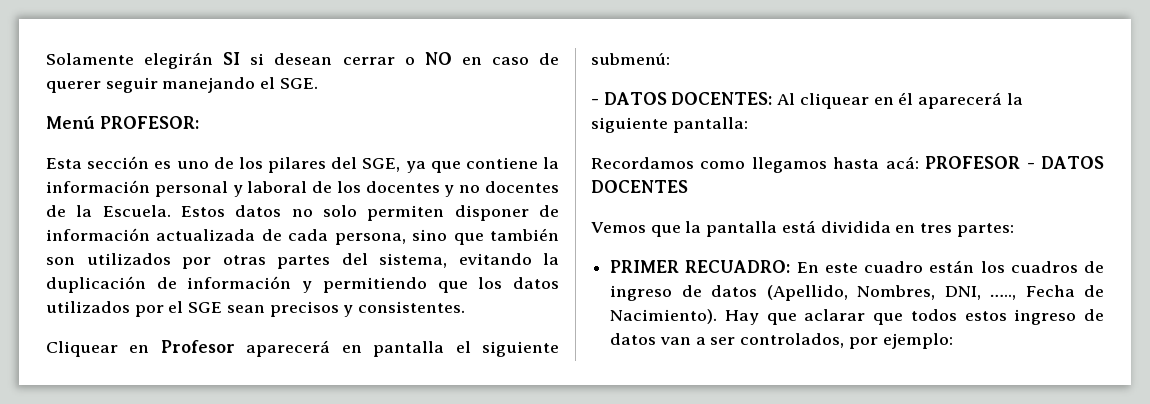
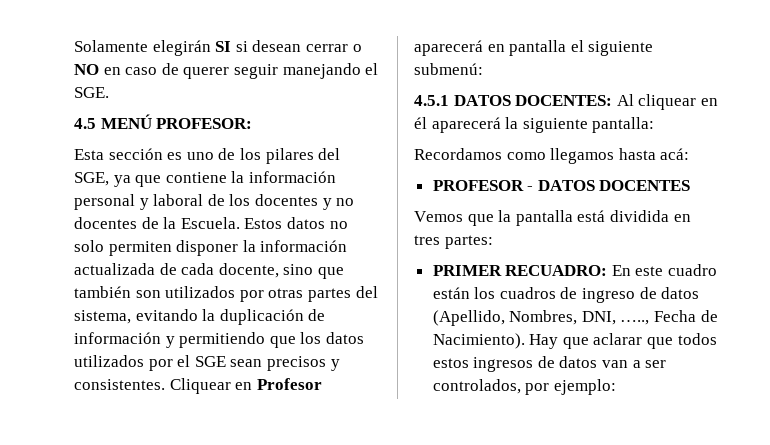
[46,116,95,129] Menú -> [74,114,152,129] 4.5 MENÚ
[539,205,559,217] de -> [242,240,256,252] la
[334,233,406,245] persona, -> [218,263,279,278] docente,
(466, 307) // -> (165, 384) none
[591,98,599,105] - -> [414,95,449,106] 4.5.1
(919, 162) none -> (690, 154) //
[1014,309,1077,325] ingreso -> [473,357,534,372] ingresos

